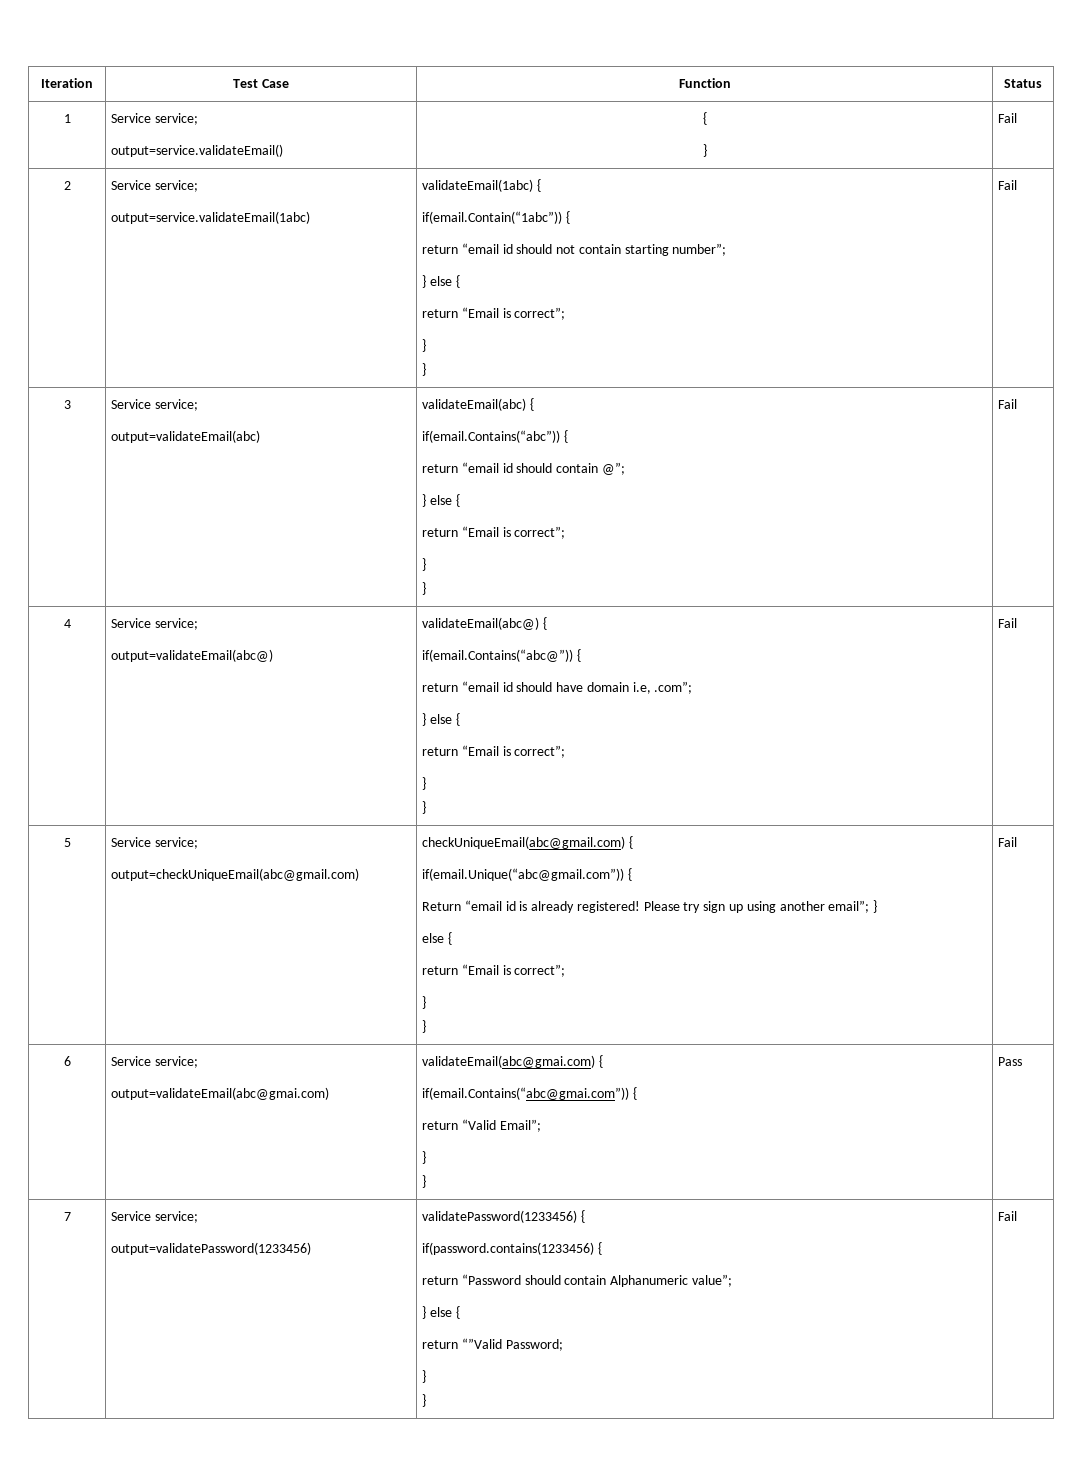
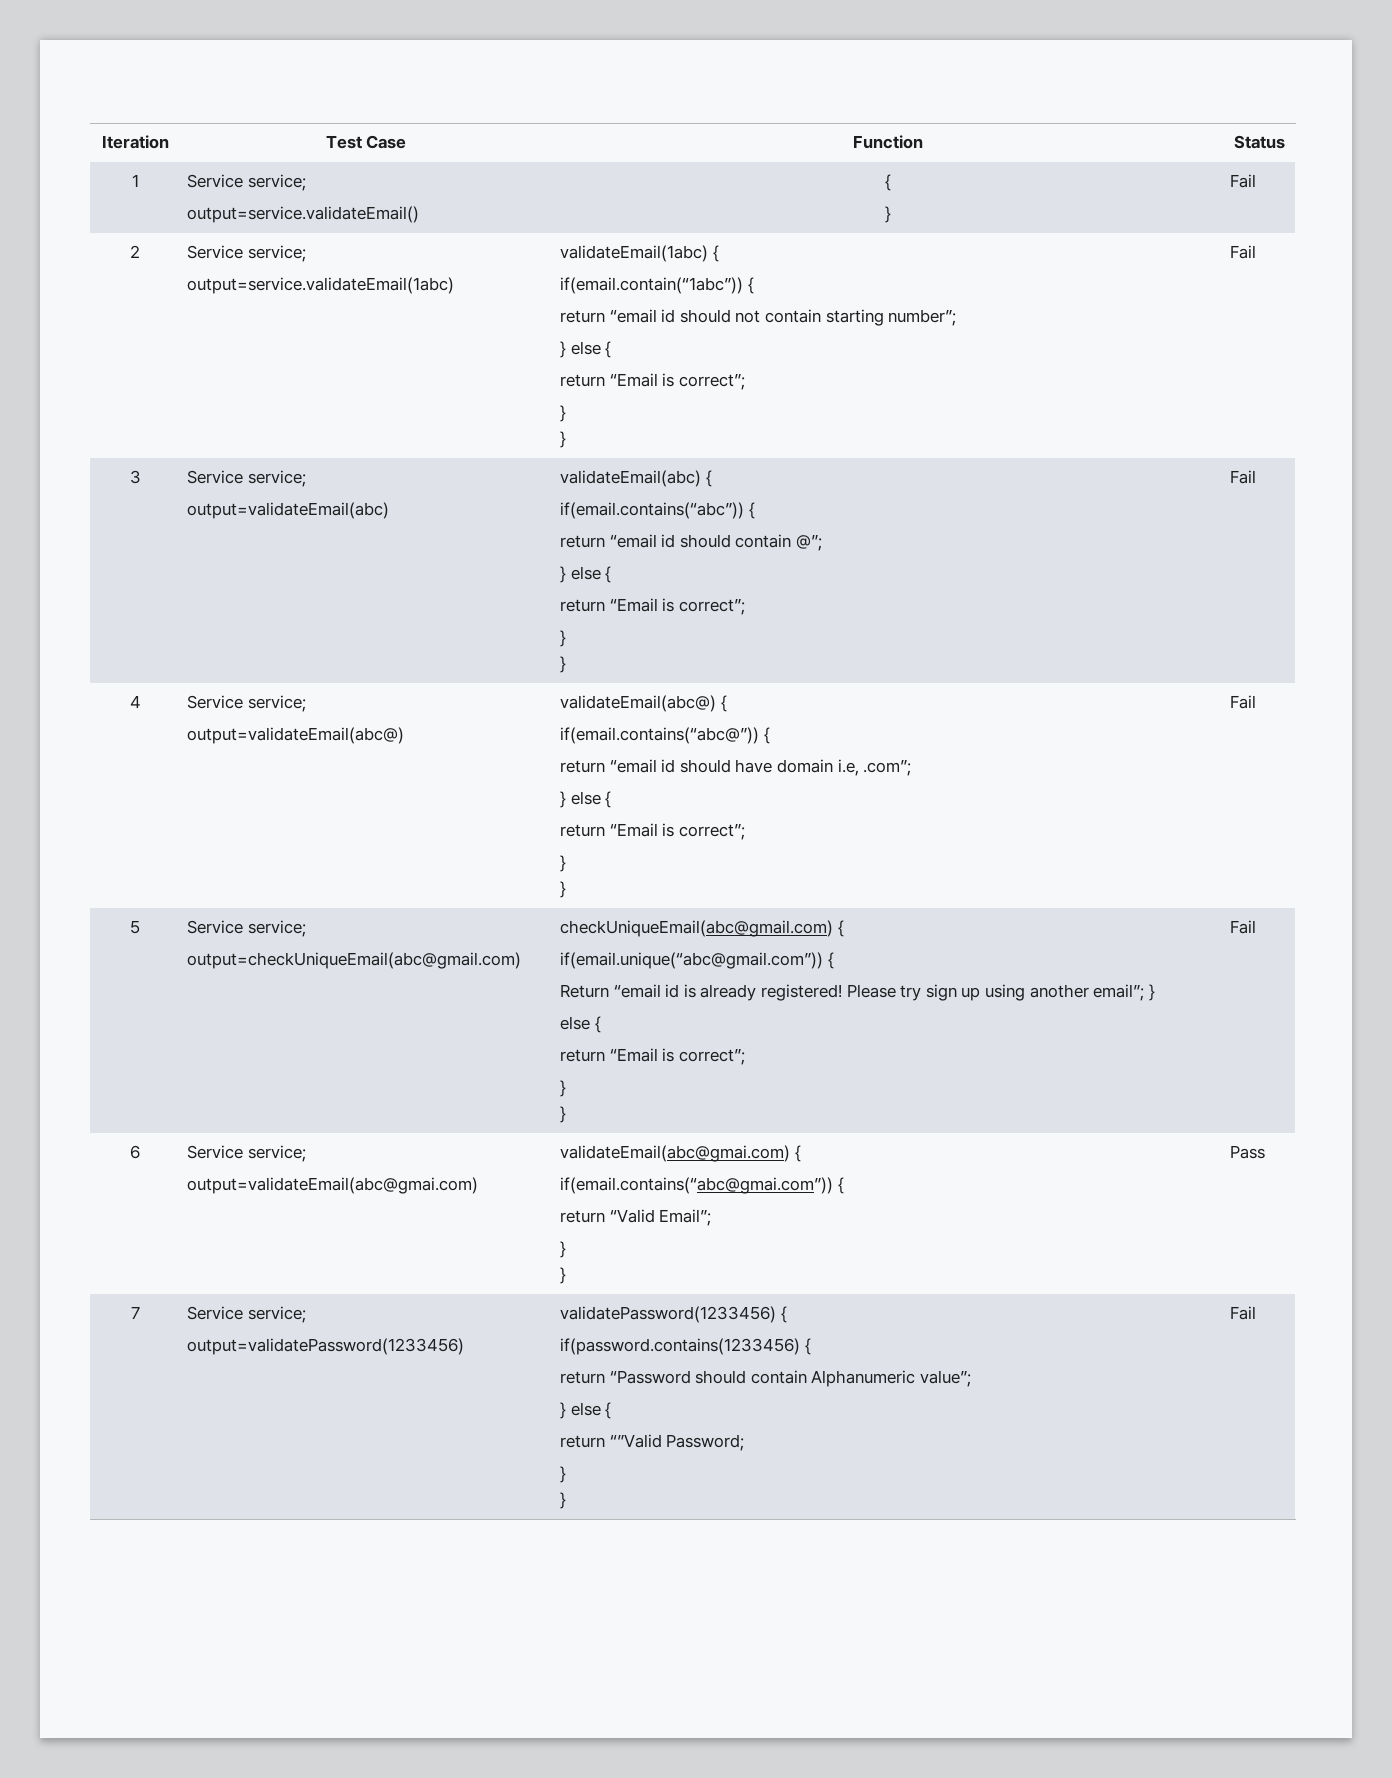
[422,211,563,224] if(email.Contain(“1abc”)) -> [560,277,744,294] if(email.contain(“1abc”))
[422,430,561,443] if(email.Contains(“abc”)) -> [560,502,745,519] if(email.contains(“abc”))
[422,649,574,662] if(email.Contains(“abc@”)) -> [560,727,760,744] if(email.contains(“abc@”))
[422,868,625,881] if(email.Unique(“abc@gmail.com”)) -> [560,952,824,969] if(email.unique(“abc@gmail.com”))
[422,1087,630,1100] if(email.Contains(“abc@gmai.com”)) -> [560,1177,834,1194] if(email.contains(“abc@gmai.com”))

